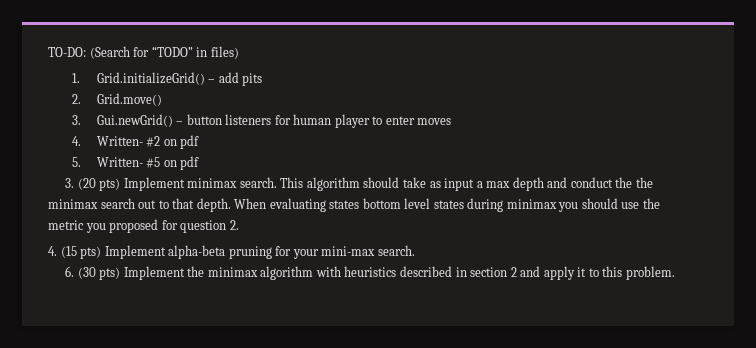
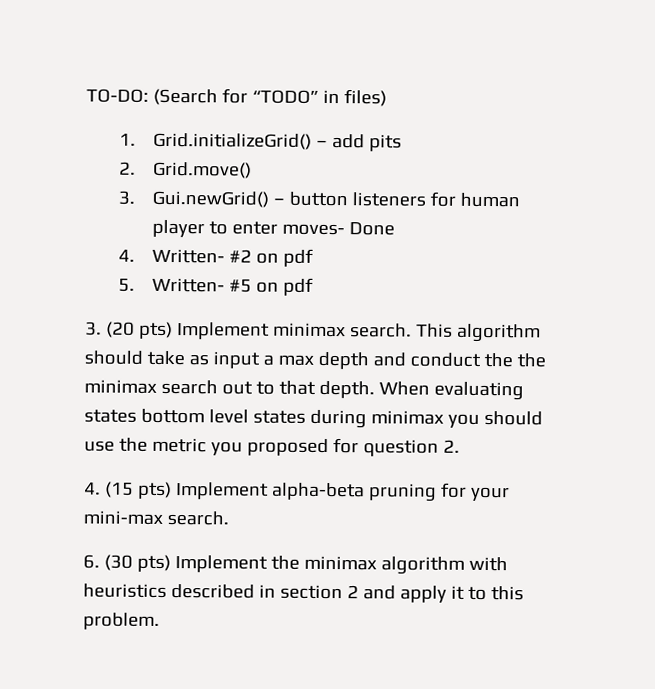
[417,118,452,125] moves -> [281,222,395,236] moves- Done

